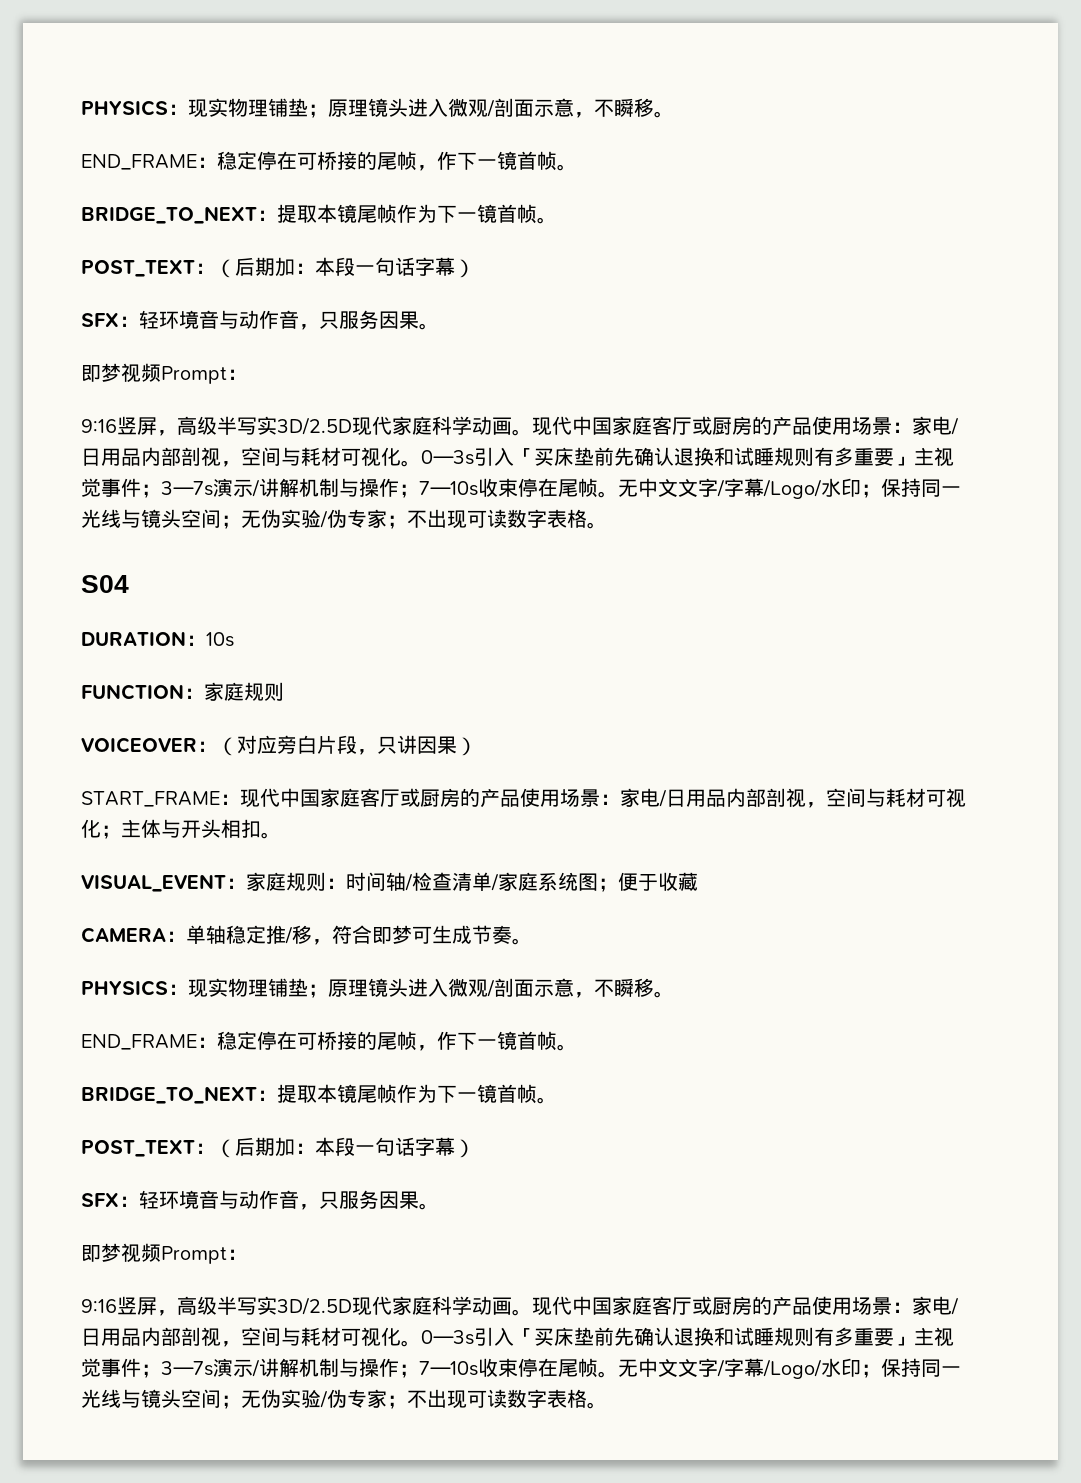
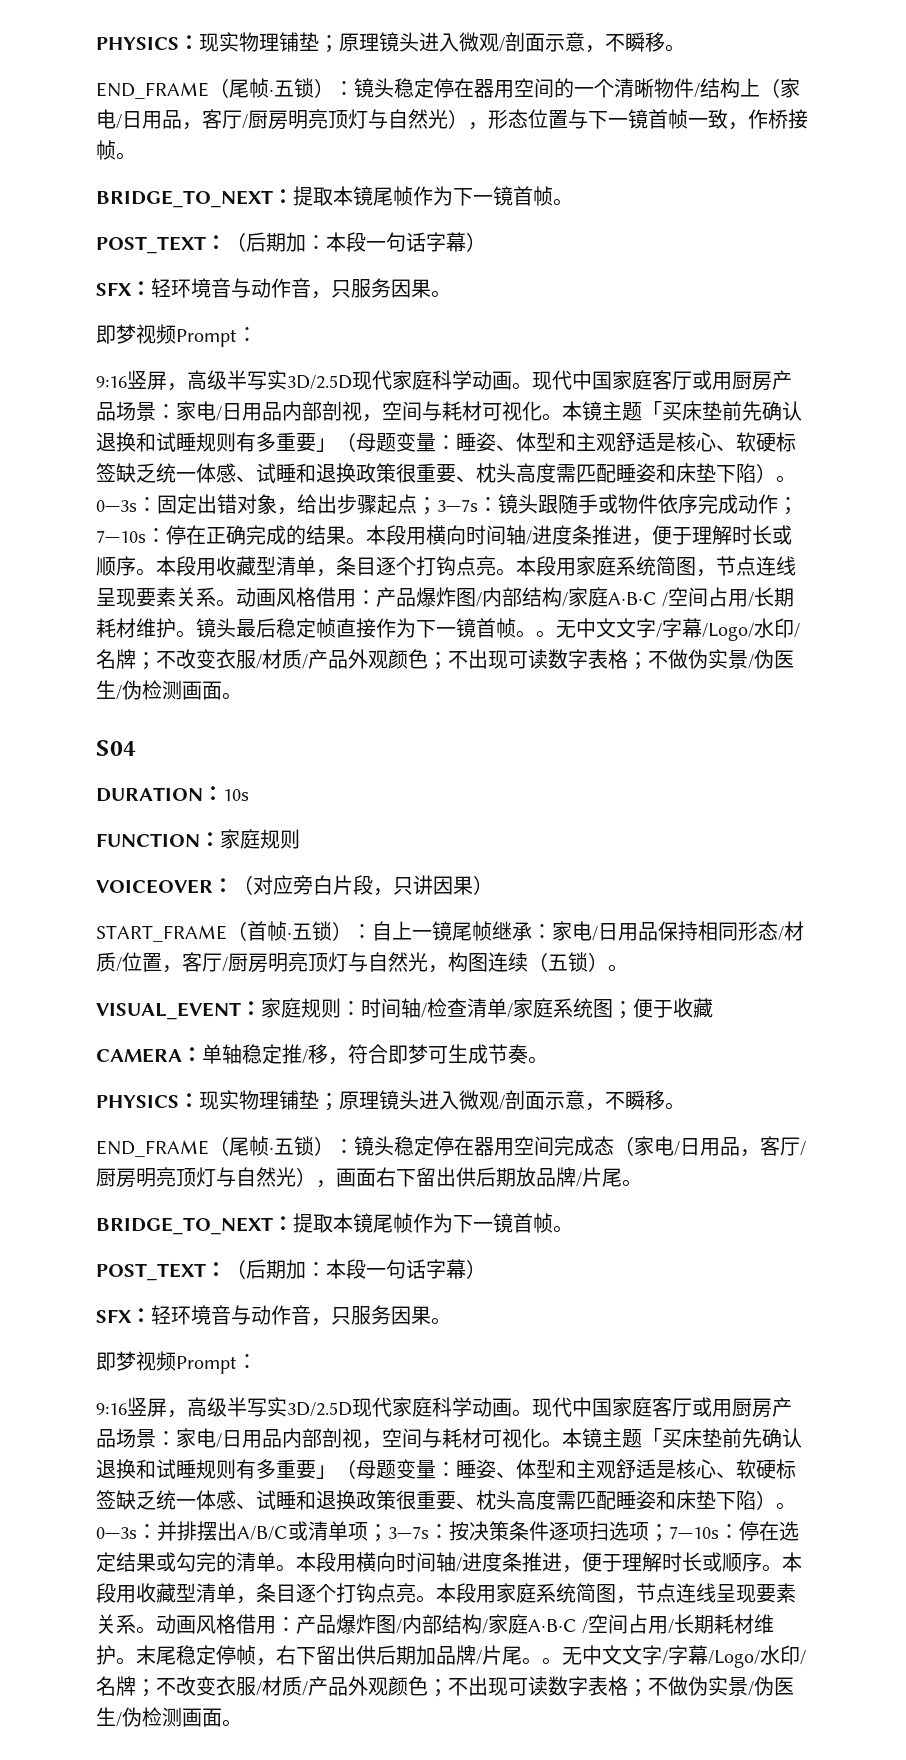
[197,151,537,171] ：稳定停在可桥接的尾帧，作下一镜首 -> [209,78,800,98] [96,109,808,130] （尾帧·五锁）：镜头稳定停在器用空间的一个清晰物件/结构上（家电/日用品，客厅/厨房明亮顶灯与自然光），形态位置与下一镜首帧一致，作桥接
[712,416,852,435] 厨房的产品使用 -> [712,370,792,391] [96,402,116,421] 用厨房产品
[421,447,514,466] 0—3s引入 -> [562,401,642,421] 本镜主题
[914,447,954,467] [81,478,961,499] [81,509,587,529] 主视觉事件；3—7s演示/讲解机制与操作；7—10s收束停在尾帧。无中文文字/字幕/Logo/水印；保持同一光线与镜头空间；无伪实验/伪专家；不出现可读数字表格 -> [336,432,796,452] [96,463,796,483] [96,494,798,515] [96,525,792,546] [96,556,796,577] [96,587,795,608] [96,618,800,641] [96,649,794,670] [96,680,222,700] （母题变量：睡姿、体型和主观舒适是核心、软硬标签缺乏统一体感、试睡和退换政策很重要、枕头高度需匹配睡姿和床垫下陷）。0—3s：固定出错对象，给出步骤起点；3—7s：镜头跟随手或物件依序完成动作；7—10s：停在正确完成的结果。本段用横向时间轴/进度条推进，便于理解时长或顺序。本段用收藏型清单，条目逐个打钩点亮。本段用家庭系统简图，节点连线呈现要素关系。动画风格借用：产品爆炸图/内部结构/家庭A·B·C /空间占用/长期耗材维护。镜头最后稳定帧直接作为下一镜首帧。。无中文文字/字幕/Logo/水印/名牌；不改变衣服/材质/产品外观颜色；不出现可读数字表格；不做伪实景/伪医生/伪检测画面
[220,788,966,808] [81,819,261,839] ：现代中国家庭客厅或厨房的产品使用场景：家电/日用品内部剖视，空间与耗材可视化；主体与开头相扣 -> [227,921,804,941] [96,952,608,973] （首帧·五锁）：自上一镜尾帧继承：家电/日用品保持相同形态/材质/位置，客厅/厨房明亮顶灯与自然光，构图连续（五锁）
[197,1031,557,1051] ：稳定停在可桥接的尾帧，作下一镜首帧 -> [209,1136,806,1157] [96,1167,622,1188] （尾帧·五锁）：镜头稳定停在器用空间完成态（家电/日用品，客厅/厨房明亮顶灯与自然光），画面右下留出供后期放品牌/片尾
[712,1296,852,1315] 厨房的产品使用 -> [712,1397,792,1418] [96,1429,116,1448] 用厨房产品
[421,1327,514,1346] 0—3s引入 -> [562,1428,642,1448] 本镜主题
[914,1327,954,1347] [81,1358,961,1379] [81,1389,587,1409] 主视觉事件；3—7s演示/讲解机制与操作；7—10s收束停在尾帧。无中文文字/字幕/Logo/水印；保持同一光线与镜头空间；无伪实验/伪专家；不出现可读数字表格 -> [336,1459,796,1479] [96,1490,796,1510] [96,1521,799,1542] [96,1552,802,1573] [96,1583,796,1604] [96,1614,775,1635] [96,1645,806,1668] [96,1676,794,1697] [96,1707,222,1727] （母题变量：睡姿、体型和主观舒适是核心、软硬标签缺乏统一体感、试睡和退换政策很重要、枕头高度需匹配睡姿和床垫下陷）。0—3s：并排摆出A/B/C或清单项；3—7s：按决策条件逐项扫选项；7—10s：停在选定结果或勾完的清单。本段用横向时间轴/进度条推进，便于理解时长或顺序。本段用收藏型清单，条目逐个打钩点亮。本段用家庭系统简图，节点连线呈现要素关系。动画风格借用：产品爆炸图/内部结构/家庭A·B·C /空间占用/长期耗材维护。末尾稳定停帧，右下留出供后期加品牌/片尾。。无中文文字/字幕/Logo/水印/名牌；不改变衣服/材质/产品外观颜色；不出现可读数字表格；不做伪实景/伪医生/伪检测画面

